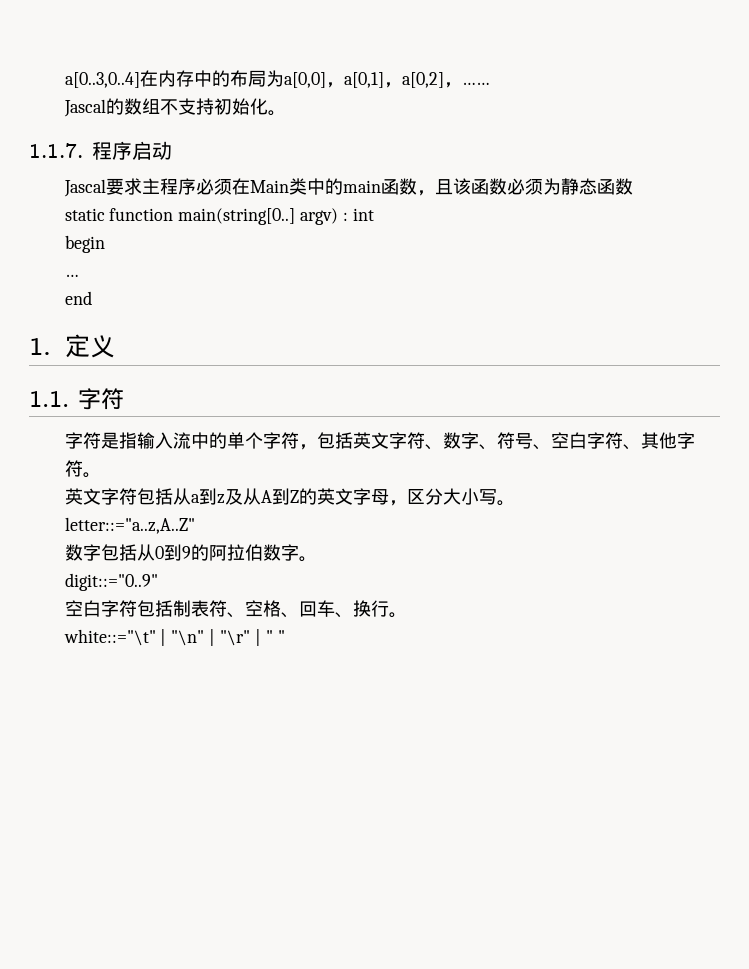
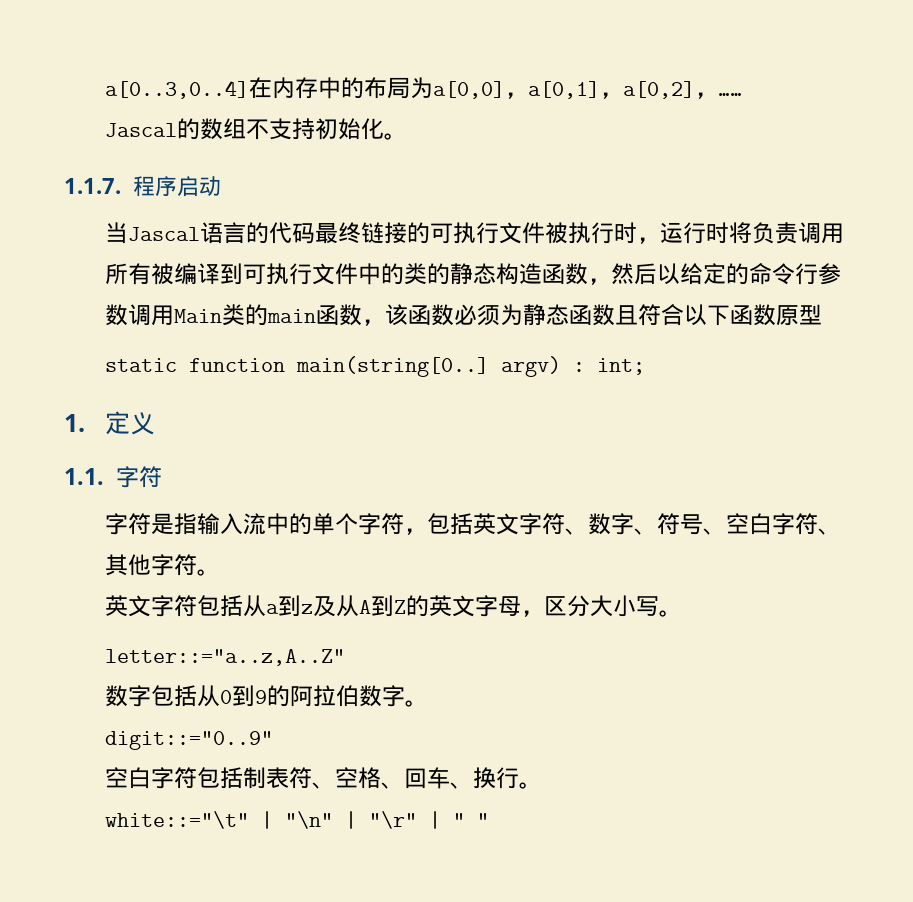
[63,178,325,197] Jascal要求主程序必须在Main类中 -> [104,222,844,244] [104,263,841,285] [104,304,245,326] 当Jascal语言的代码最终链接的可执行文件被执行时，运行时将负责调用所有被编译到可执行文件中的类的静态构造函数，然后以给定的命令行参数调用Main类
[434,179,453,195] 且 -> (385, 322) none
(633, 186) none -> [614,304,822,326] 且符合以下函数原型
[352,208,374,221] [64,235,105,253] [64,274,79,277] [64,291,92,305] int // begin // … // end -> [596,358,645,375] int;

